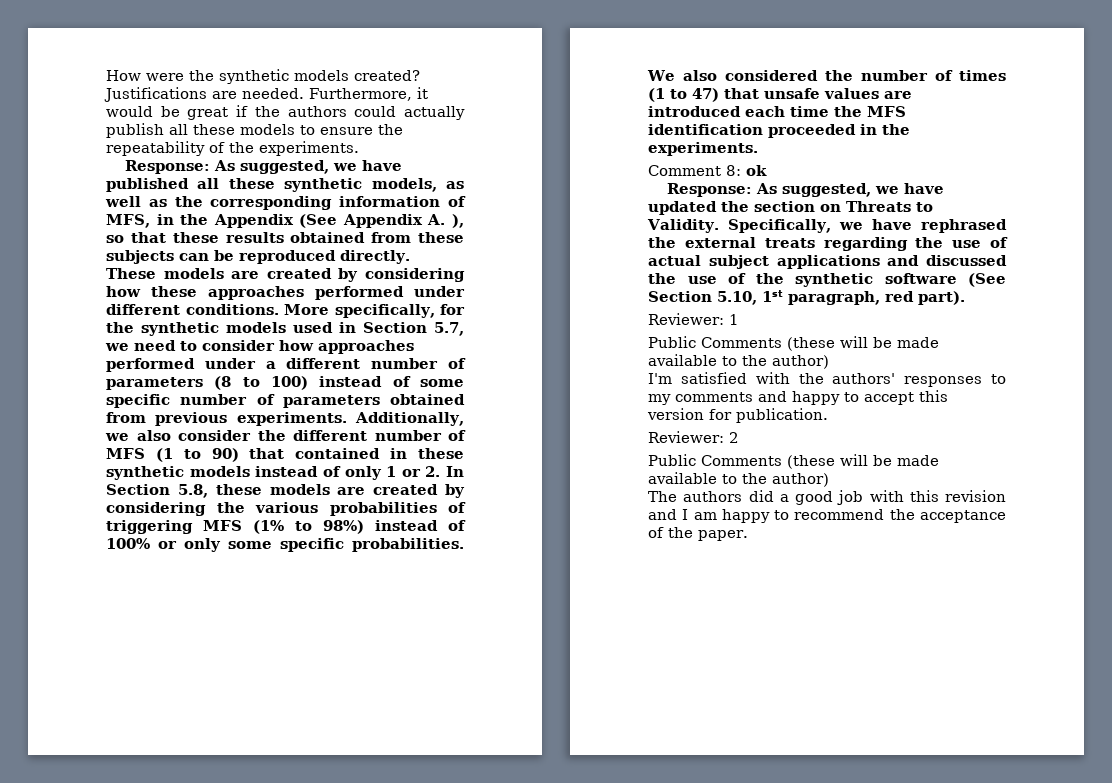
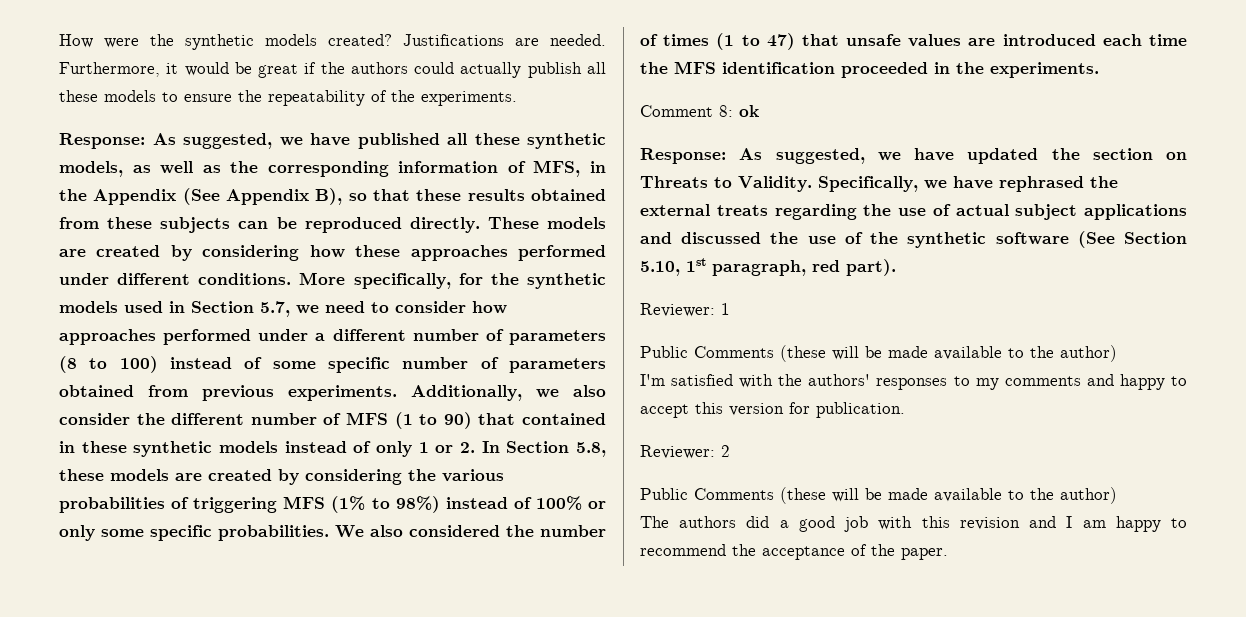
[427,214,464,228] A. ), -> [315,188,343,205] B),

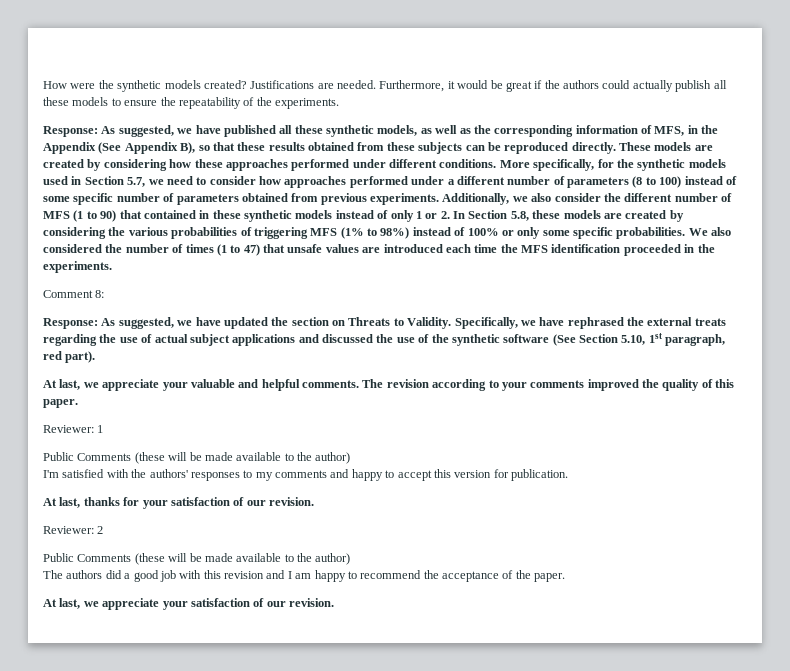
[739,105,759,117] ok -> (105, 294) none
(896, 267) none -> [43,379,735,391] [43,399,78,408] // At last, we appreciate your valuable and helpful comments. The revision according to your comments improved the quality of this paper.
(905, 410) none -> [43,497,314,509] // At last, thanks for your satisfaction of our revision.
(948, 554) none -> [43,598,334,610] // At last, we appreciate your satisfaction of our revision.

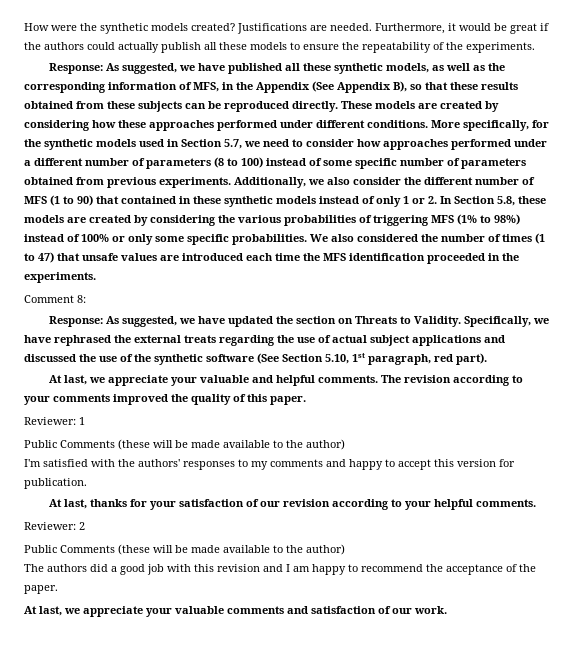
[269,497,314,506] revision. -> [282,499,536,510] revision according to your helpful comments.
[190,598,334,607] satisfaction of our revision. -> [175,606,447,614] valuable comments and satisfaction of our work.

